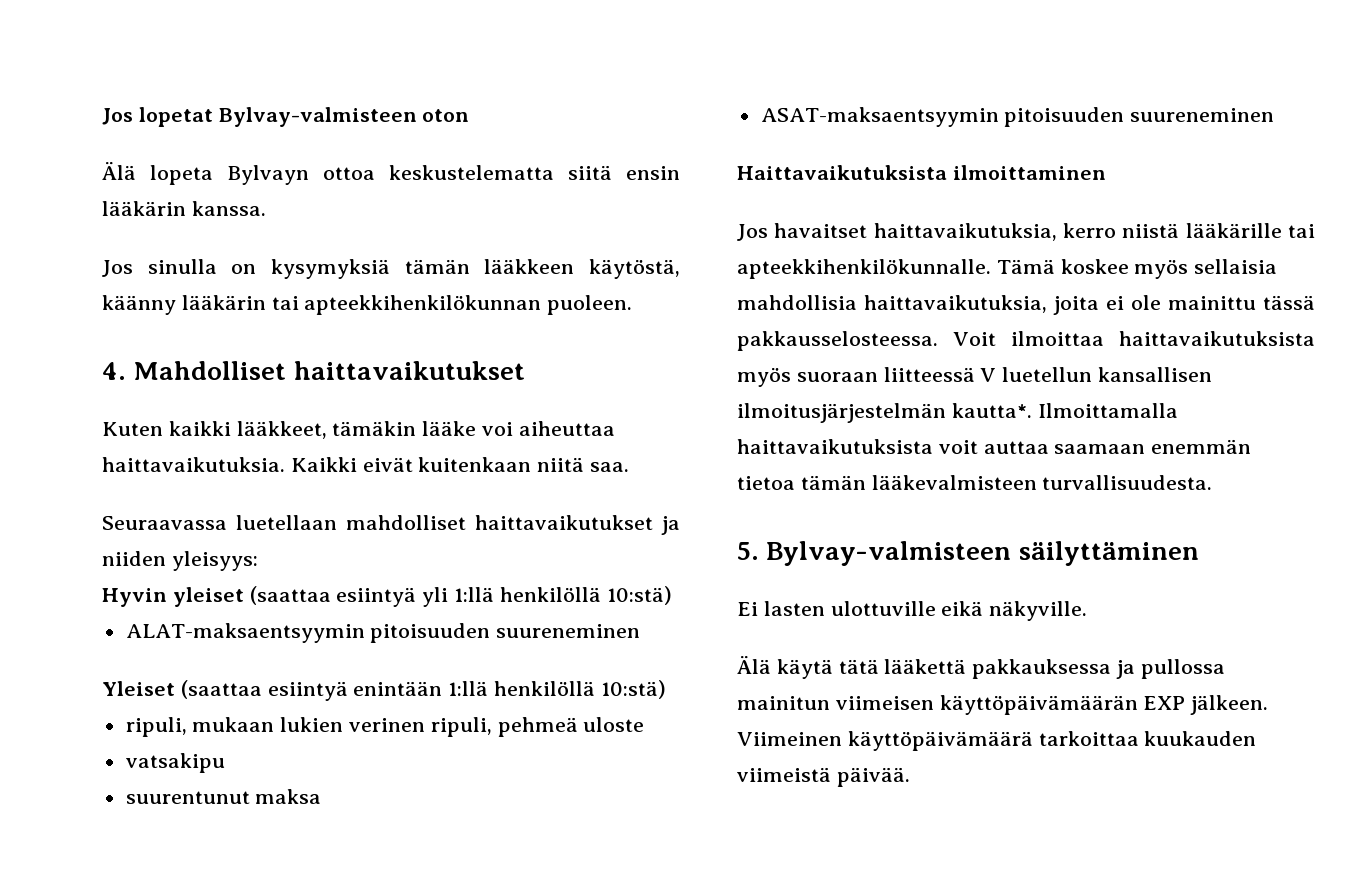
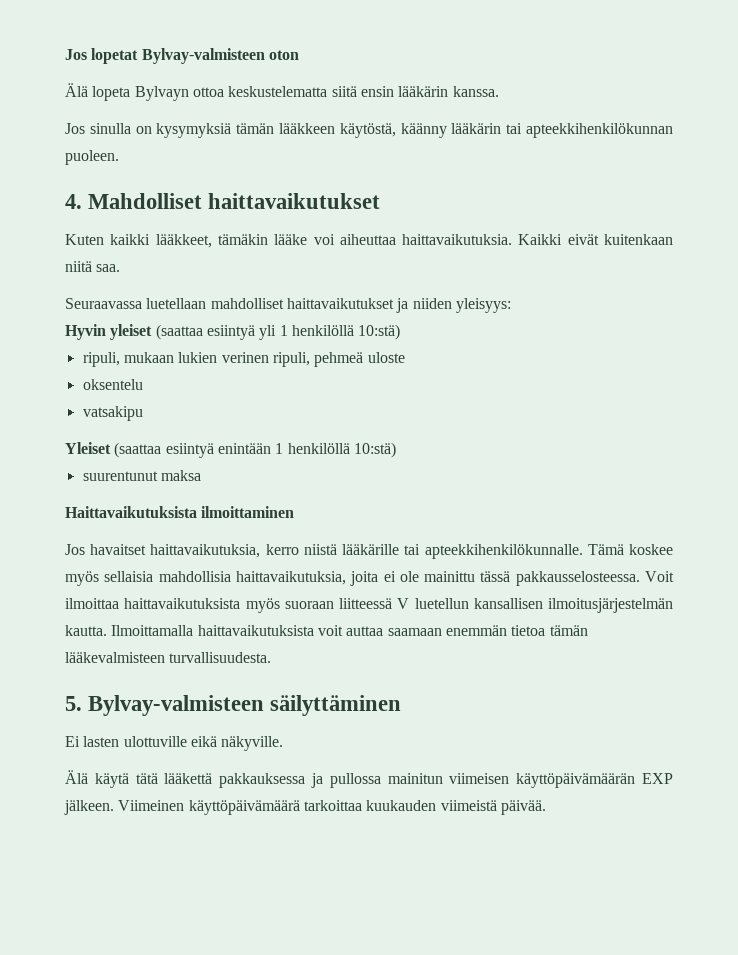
[454,586,672,605] [125,623,641,643] [102,680,489,701] 1:llä henkilöllä 10:stä) // ALAT-maksaentsyymin pitoisuuden suureneminen // Yleiset (saattaa esiintyä enintään 1:llä -> [279,325,288,336] 1
(645, 724) none -> [82,379,143,390] // oksentelu
(225, 763) none -> [65,442,396,458] // Yleiset (saattaa esiintyä enintään 1 henkilöllä 10:stä)
[760,107,1275,127] // ASAT-maksaentsyymin pitoisuuden suureneminen -> (201, 475) none
[951,403,1032,418] kautta*. -> [65,625,107,636] kautta.

